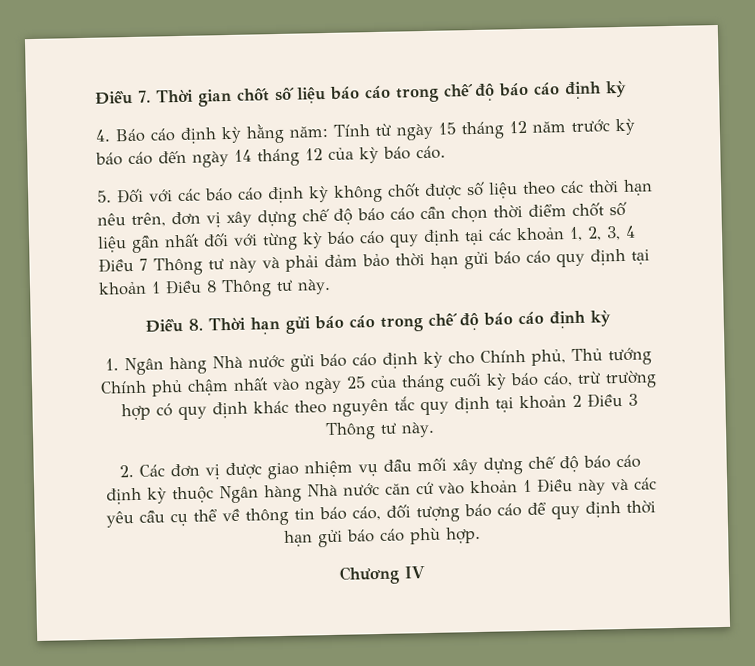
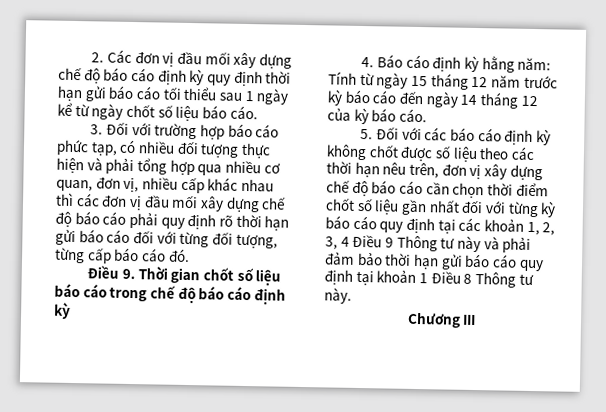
[94,89,151,105] Điều 7. -> [91,49,292,69] [58,66,292,87] [57,85,290,105] [57,102,258,122] [90,121,280,140] [56,139,271,159] [56,157,280,176] [56,176,274,194] [55,192,287,213] [55,211,290,231] [55,229,278,249] [54,247,190,264] [87,265,135,280] 2. Các đơn vị đầu mối xây dựng chế độ báo cáo định kỳ quy định thời hạn gửi báo cáo tối thiểu sau 1 ngày kể từ ngày chốt số liệu báo cáo. // 3. Đối với trường hợp báo cáo phức tạp, có nhiều đối tượng thực hiện và phải tổng hợp qua nhiều cơ quan, đơn vị, nhiều cấp khác nhau thì các đơn vị đầu mối xây dựng chế độ báo cáo phải quy định rõ thời hạn gửi báo cáo đối với từng đối tượng, từng cấp báo cáo đó. // Điều 9.
[139,258,148,271] 7 -> [384,237,394,248] 9
[144,310,611,335] [104,347,652,376] [100,370,657,397] [120,393,638,421] [324,421,435,441] [119,454,641,480] [105,477,657,505] [106,500,656,528] [283,526,481,548] // Điều 8. Thời hạn gửi báo cáo trong chế độ báo cáo định kỳ // 1. Ngân hàng Nhà nước gửi báo cáo định kỳ cho Chính phủ, Thủ tướng Chính phủ chậm nhất vào ngày 25 của tháng cuối kỳ báo cáo, trừ trường hợp có quy định khác theo nguyên tắc quy định tại khoản 2 Điều 3 Thông tư này. // 2. Các đơn vị được giao nhiệm vụ đầu mối xây dựng chế độ báo cáo định kỳ thuộc Ngân hàng Nhà nước căn cứ vào khoản 1 Điều này và các yêu cầu cụ thể về thông tin báo cáo, đối tượng báo cáo để quy định thời hạn gửi báo cáo phù hợp. -> (352, 295) none
[404,566,426,579] IV -> [462,314,477,326] III

